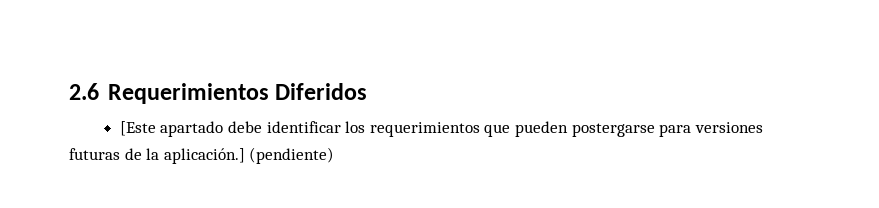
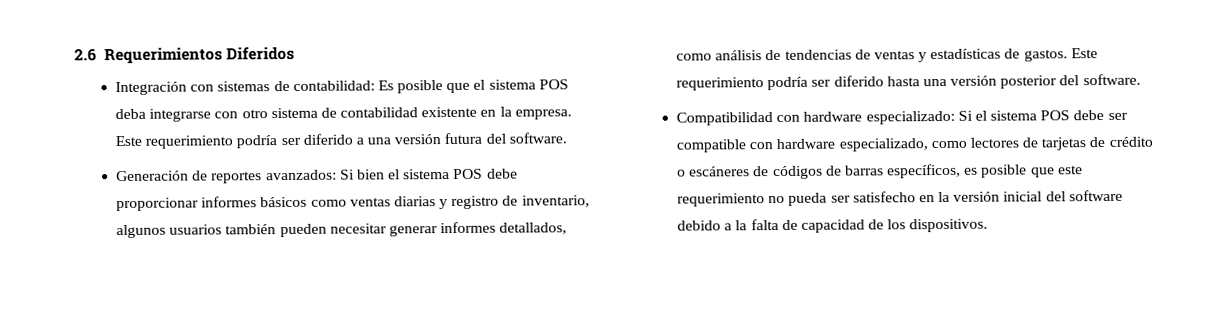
[119,121,763,137] [69,147,335,164] [Este apartado debe identificar los requerimientos que pueden postergarse para versiones // futuras de la aplicación.] (pendiente) -> [114,79,569,96] [114,106,572,122] [114,132,567,149] [115,168,518,184] [115,195,590,212] [115,221,568,239] [675,48,1098,63] [675,73,1141,91] [675,110,1128,126] [675,136,1153,153] [676,163,1083,180] [676,189,1123,207] [676,218,989,233] Integración con sistemas de contabilidad: Es posible que el sistema POS deba integrarse con otro sistema de contabilidad existente en la empresa. Este requerimiento podría ser diferido a una versión futura del software. // Generación de reportes avanzados: Si bien el sistema POS debe proporcionar informes básicos como ventas diarias y registro de inventario, algunos usuarios también pueden necesitar generar informes detallados, como análisis de tendencias de ventas y estadísticas de gastos. Este requerimiento podría ser diferido hasta una versión posterior del software. // Compatibilidad con hardware especializado: Si el sistema POS debe ser compatible con hardware especializado, como lectores de tarjetas de crédito o escáneres de códigos de barras específicos, es posible que este requerimiento no pueda ser satisfecho en la versión inicial del software debido a la falta de capacidad de los dispositivos.

